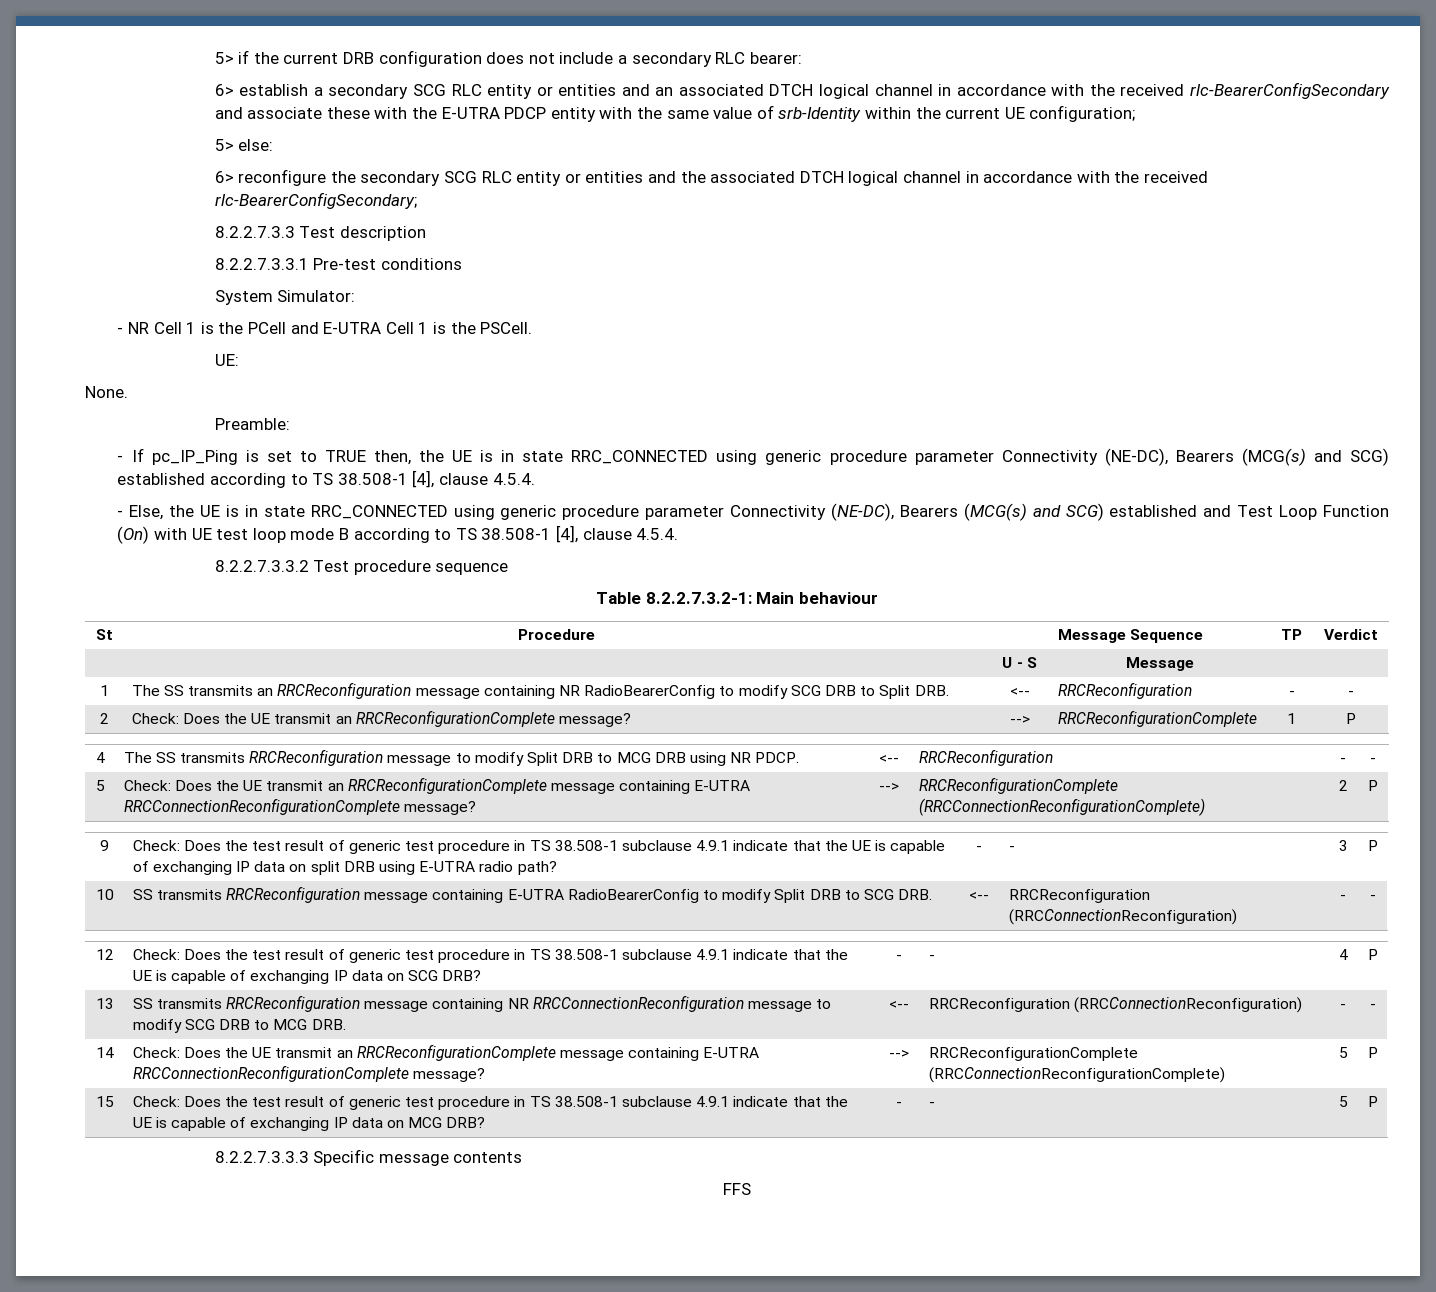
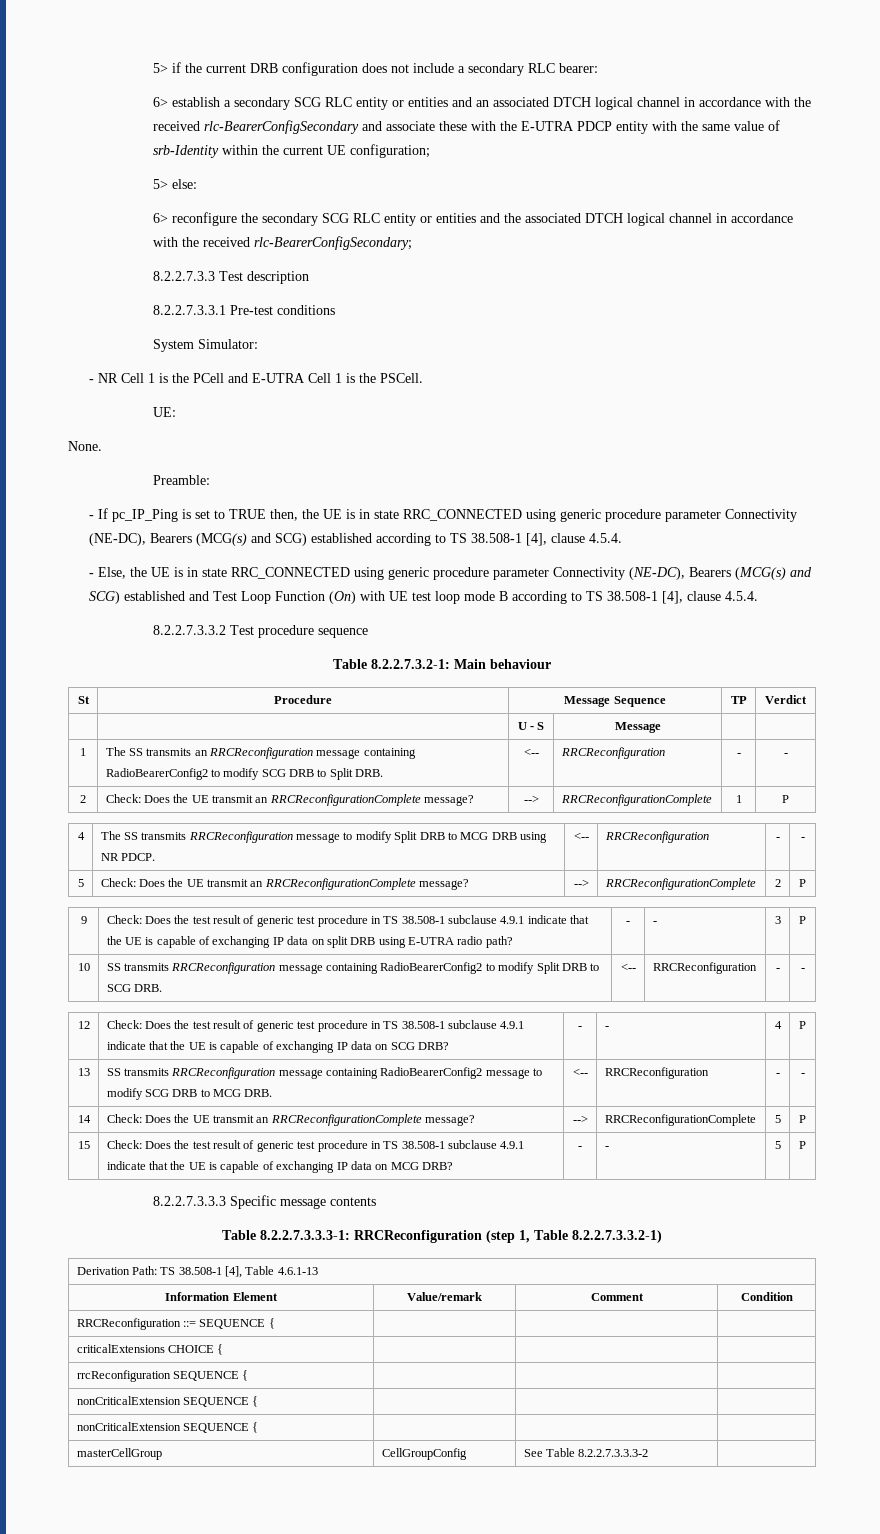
[559,685,716,699] NR RadioBearerConfig -> [105,768,208,780] RadioBearerConfig2
[551,780,751,794] [123,798,476,815] [879,783,899,791] [918,777,1118,794] [918,798,1205,816] message containing E-UTRA RRCConnectionReconfigurationComplete message? | --> | RRCReconfigurationComplete (RRCConnectionReconfigurationComplete) -> [419,879,470,890] [573,879,589,887] [604,878,756,890] message? | --> | RRCReconfigurationComplete
[507,889,699,903] E-UTRA RadioBearerConfig -> [380,962,483,974] RadioBearerConfig2
[1008,909,1237,925] (RRCConnectionReconfiguration) -> (757, 968) none
[507,995,744,1012] NR RRCConnectionReconfiguration -> [380,1067,483,1079] RadioBearerConfig2
[1073,997,1302,1013] (RRCConnectionReconfiguration) -> (709, 1073) none
[560,1047,760,1061] [132,1065,485,1082] [889,1050,909,1058] [928,1047,1138,1061] [928,1067,1225,1083] message containing E-UTRA RRCConnectionReconfigurationComplete message? | --> | RRCReconfigurationComplete (RRCConnectionReconfigurationComplete) -> [425,1115,476,1126] [572,1115,588,1123] [604,1114,756,1126] message? | --> | RRCReconfigurationComplete
[723,1183,751,1195] FFS -> [222,1230,662,1243] [76,1266,318,1278] [165,1292,278,1301] [407,1292,482,1301] [590,1293,644,1301] [740,1292,793,1301] [76,1318,275,1330] [76,1344,224,1355] [76,1370,249,1382] [76,1396,259,1407] [76,1422,259,1433] [76,1448,162,1460] [381,1448,467,1460] [523,1448,649,1457] Table 8.2.2.7.3.3.3-1: RRCReconfiguration (step 1, Table 8.2.2.7.3.3.2-1) // Derivation Path: TS 38.508-1 [4], Table 4.6.1-13 // Information Element | Value/remark | Comment | Condition // RRCReconfiguration ::= SEQUENCE { | | | // criticalExtensions CHOICE { | | | // rrcReconfiguration SEQUENCE { | | | // nonCriticalExtension SEQUENCE { | | | // nonCriticalExtension SEQUENCE { | | | // masterCellGroup | CellGroupConfig | See Table 8.2.2.7.3.3.3-2 |

